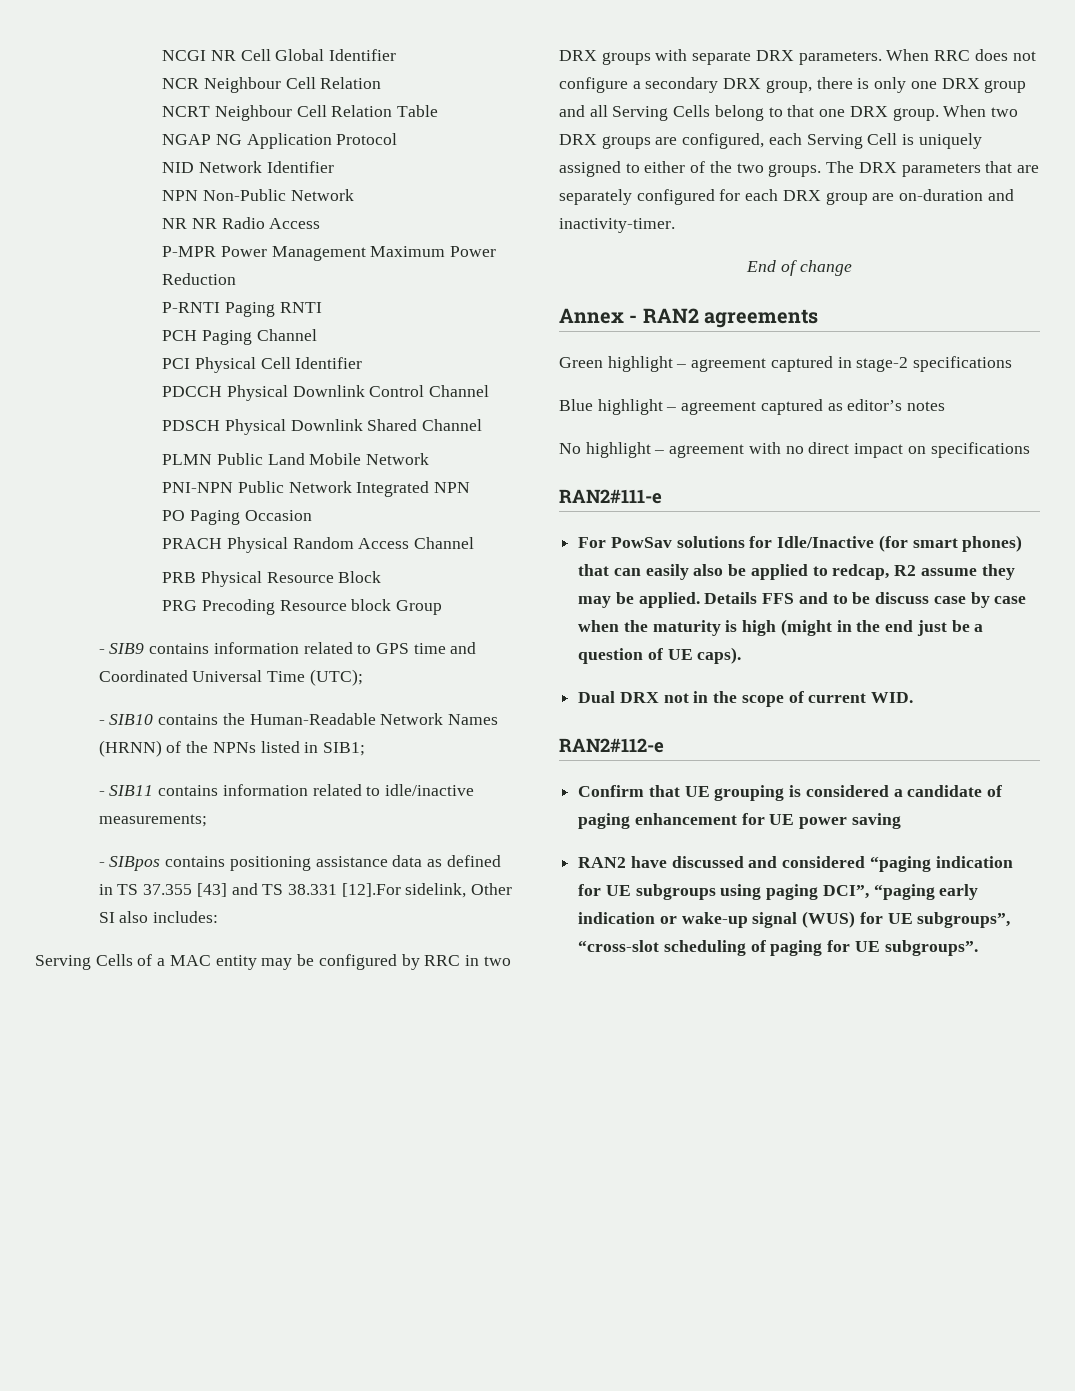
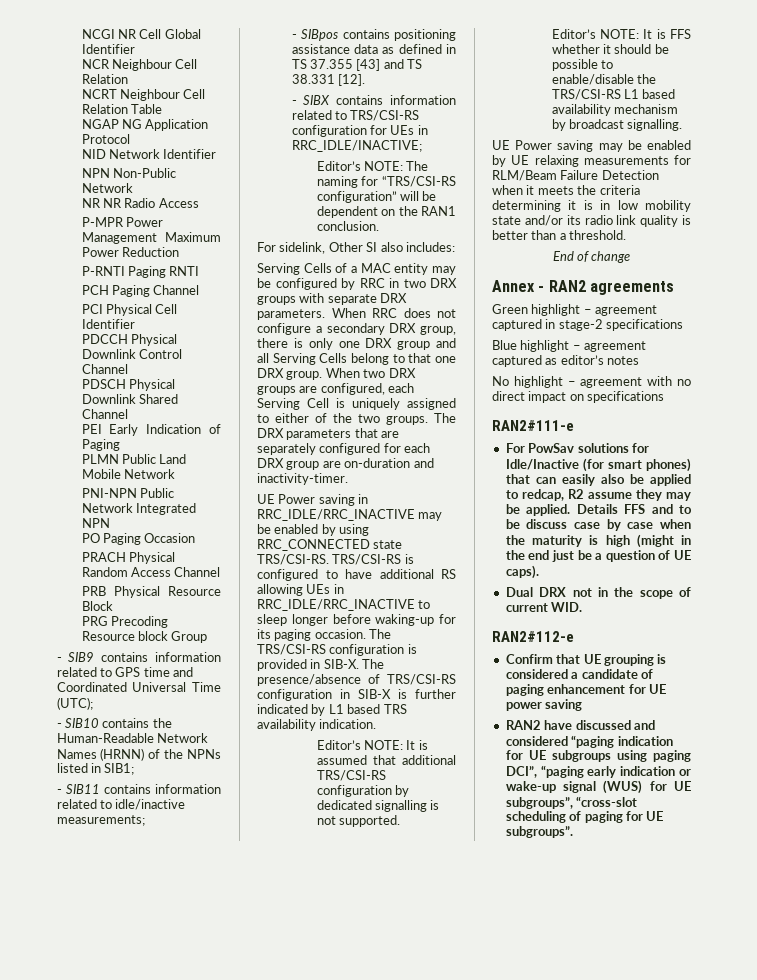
(483, 425) none -> [81,424,221,436] [81,439,120,451] // PEI Early Indication of Paging
[341,883,401,897] [12].For -> [337,74,365,86] [291,95,456,105] [291,110,420,121] [291,125,428,137] [291,140,422,152] [316,161,429,171] [316,176,456,188] [316,191,437,203] [316,206,456,218] [316,221,379,231] [257,242,276,252] [12]. // - SIBX contains information related to TRS/CSI-RS configuration for UEs in RRC_IDLE/INACTIVE; // Editor’s NOTE: The naming for “TRS/CSI-RS configuration” will be dependent on the RAN1 conclusion. // For
(675, 225) none -> [257,494,369,506] [257,509,443,521] [257,524,370,536] [257,539,403,551] [257,554,414,565] [257,569,456,581] [257,584,344,596] [257,599,431,611] [257,614,456,626] [257,629,392,641] [257,644,417,656] [257,659,385,671] [257,674,456,686] [257,689,456,701] [257,704,407,716] [257,719,377,731] [316,740,428,750] [316,755,456,765] [316,770,386,781] [316,785,410,797] [316,800,440,812] [316,815,401,827] [551,29,691,39] [551,44,669,54] [551,59,614,71] [551,74,657,85] [551,89,676,100] [551,104,679,116] [551,119,683,131] [492,140,691,152] [492,155,691,167] [492,170,659,181] [492,185,640,195] [492,200,691,212] [492,215,691,227] [492,230,627,240] // UE Power saving in RRC_IDLE/RRC_INACTIVE may be enabled by using RRC_CONNECTED state TRS/CSI-RS. TRS/CSI-RS is configured to have additional RS allowing UEs in RRC_IDLE/RRC_INACTIVE to sleep longer before waking-up for its paging occasion. The TRS/CSI-RS configuration is provided in SIB-X. The presence/absence of TRS/CSI-RS configuration in SIB-X is further indicated by L1 based TRS availability indication. // Editor’s NOTE: It is assumed that additional TRS/CSI-RS configuration by dedicated signalling is not supported. // Editor’s NOTE: It is FFS whether it should be possible to enable/disable the TRS/CSI-RS L1 based availability mechanism by broadcast signalling. // UE Power saving may be enabled by UE relaxing measurements for RLM/Beam Failure Detection when it meets the criteria determining it is in low mobility state and/or its radio link quality is better than a threshold.

